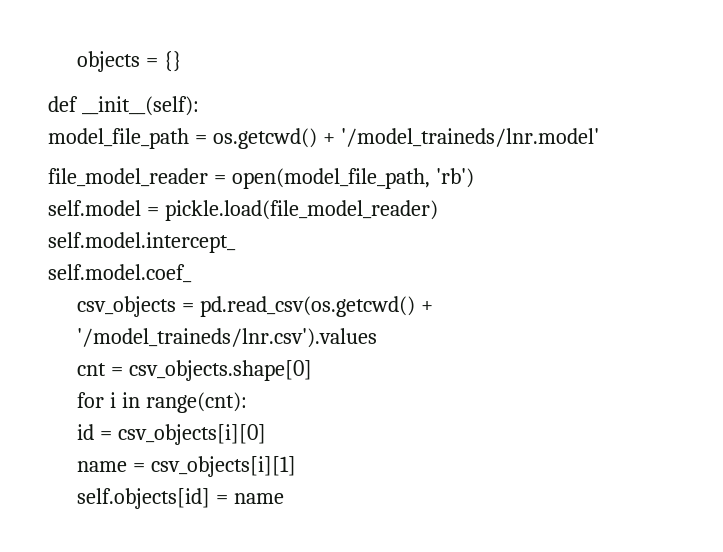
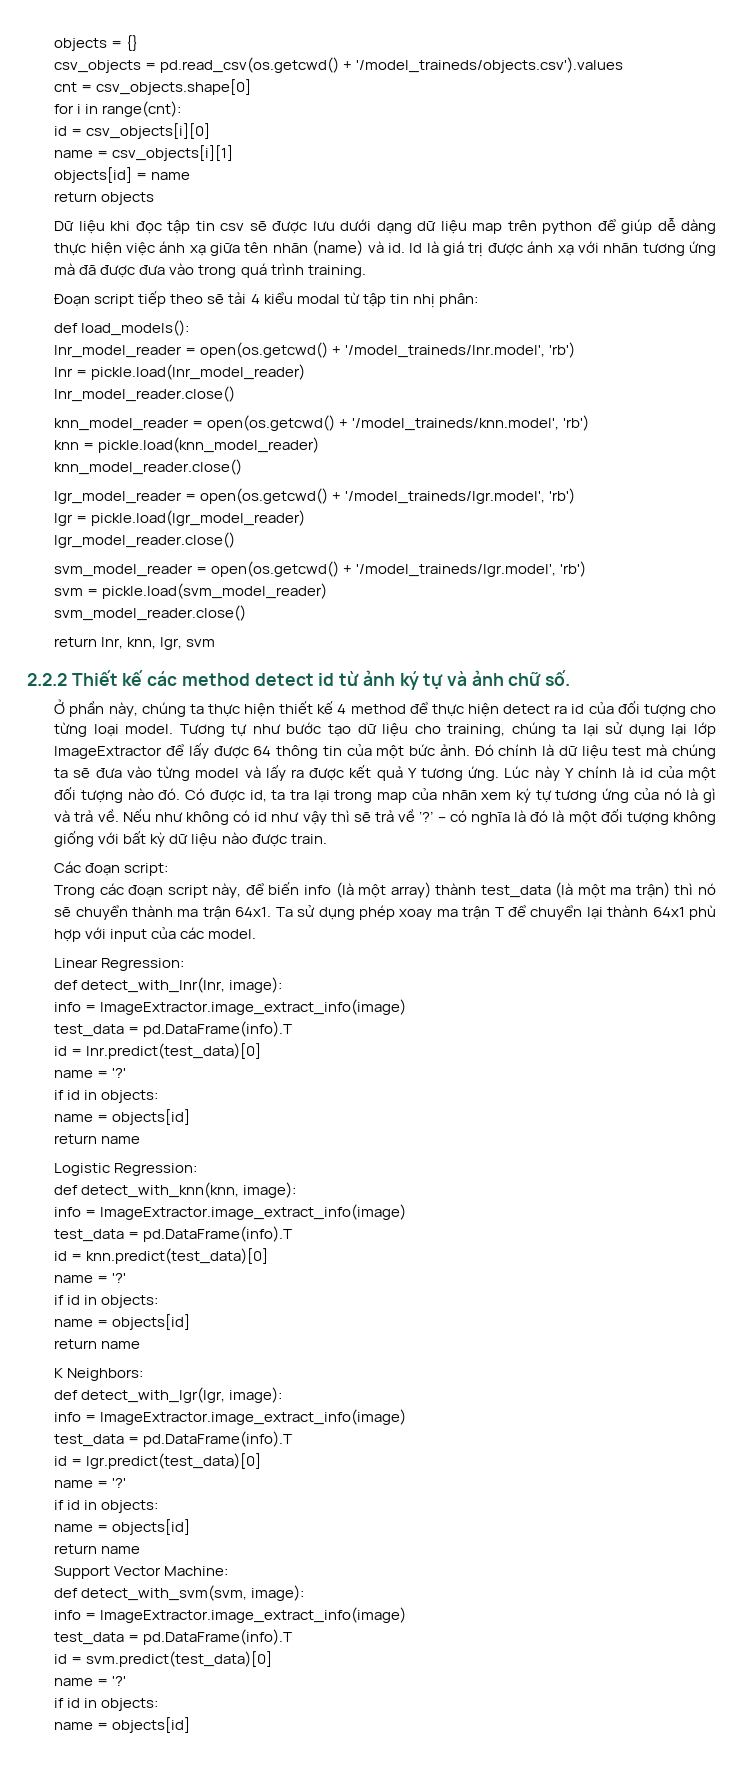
[48,96,199,116] [48,128,599,149] [48,168,474,189] [48,200,438,221] [48,232,236,253] [48,264,192,283] // def __init__(self): // model_file_path = os.getcwd() + '/model_traineds/lnr.model' // file_model_reader = open(model_file_path, 'rb') // self.model = pickle.load(file_model_reader) // self.model.intercept_ // self.model.coef_ -> (139, 43) none
[76,328,377,348] '/model_traineds/lnr.csv').values -> [356,57,624,73] '/model_traineds/objects.csv').values
[76,488,210,509] self.objects[id] -> [54,167,133,183] objects[id]
(284, 498) none -> [54,192,155,205] [54,218,716,234] [54,240,716,257] [54,263,366,278] [54,291,478,308] [54,320,190,336] [54,342,576,358] [54,364,306,380] [54,386,236,402] [54,415,590,431] [54,437,320,453] [54,459,243,475] [54,488,576,504] [54,510,306,526] [54,532,236,548] [54,561,587,577] [54,583,328,599] [54,605,247,621] [54,637,216,650] [27,670,571,690] [54,699,717,717] [54,721,717,737] [54,743,717,759] [54,765,716,781] [54,787,716,803] [54,809,716,825] [54,831,327,847] [54,861,169,876] [54,882,717,898] [54,904,716,920] [54,927,257,942] [54,958,185,971] [54,977,283,993] [54,999,407,1015] [54,1021,293,1037] [54,1043,262,1059] [54,1068,127,1078] [54,1090,159,1103] [54,1109,191,1125] [54,1134,141,1144] [54,1163,198,1176] [54,1182,297,1198] [54,1204,407,1220] [54,1226,293,1242] [54,1248,269,1264] [54,1273,127,1283] [54,1295,159,1308] [54,1314,191,1330] [54,1339,141,1349] [54,1368,144,1381] [54,1387,283,1403] [54,1409,407,1425] [54,1431,293,1447] [54,1453,262,1469] [54,1478,127,1488] [54,1500,159,1513] [54,1519,191,1535] [54,1544,141,1554] [54,1566,229,1579] [54,1585,305,1601] [54,1607,407,1623] [54,1629,293,1645] [54,1651,273,1667] [54,1676,127,1686] [54,1698,159,1711] [54,1717,191,1733] // return objects // Dữ liệu khi đọc tập tin csv sẽ được lưu dưới dạng dữ liệu map trên python để giúp dễ dàng thực hiện việc ánh xạ giữa tên nhãn (name) và id. Id là giá trị được ánh xạ với nhãn tương ứng mà đã được đưa vào trong quá trình training. // Đoạn script tiếp theo sẽ tải 4 kiểu modal từ tập tin nhị phân: // def load_models(): // lnr_model_reader = open(os.getcwd() + '/model_traineds/lnr.model', 'rb') // lnr = pickle.load(lnr_model_reader) // lnr_model_reader.close() // knn_model_reader = open(os.getcwd() + '/model_traineds/knn.model', 'rb') // knn = pickle.load(knn_model_reader) // knn_model_reader.close() // lgr_model_reader = open(os.getcwd() + '/model_traineds/lgr.model', 'rb') // lgr = pickle.load(lgr_model_reader) // lgr_model_reader.close() // svm_model_reader = open(os.getcwd() + '/model_traineds/lgr.model', 'rb') // svm = pickle.load(svm_model_reader) // svm_model_reader.close() // return lnr, knn, lgr, svm // 2.2.2 Thiết kế các method detect id từ ảnh ký tự và ảnh chữ số. // Ở phần này, chúng ta thực hiện thiết kế 4 method để thực hiện detect ra id của đối tượng cho từng loại model. Tương tự như bước tạo dữ liệu cho training, chúng ta lại sử dụng lại lớp ImageExtractor để lấy được 64 thông tin của một bức ảnh. Đó chính là dữ liệu test mà chúng ta sẽ đưa vào từng model và lấy ra được kết quả Y tương ứng. Lúc này Y chính là id của một đối tượng nào đó. Có được id, ta tra lại trong map của nhãn xem ký tự tương ứng của nó là gì và trả về. Nếu như không có id như vậy thì sẽ trả về ‘?’ – có nghĩa là đó là một đối tượng không giống với bất kỳ dữ liệu nào được train. // Các đoạn script: // Trong các đoạn script này, để biến info (là một array) thành test_data (là một ma trận) thì nó sẽ chuyển thành ma trận 64x1. Ta sử dụng phép xoay ma trận T để chuyển lại thành 64x1 phù hợp với input của các model. // Linear Regression: // def detect_with_lnr(lnr, image): // info = ImageExtractor.image_extract_info(image) // test_data = pd.DataFrame(info).T // id = lnr.predict(test_data)[0] // name = '?' // if id in objects: // name = objects[id] // return name // Logistic Regression: // def detect_with_knn(knn, image): // info = ImageExtractor.image_extract_info(image) // test_data = pd.DataFrame(info).T // id = knn.predict(test_data)[0] // name = '?' // if id in objects: // name = objects[id] // return name // K Neighbors: // def detect_with_lgr(lgr, image): // info = ImageExtractor.image_extract_info(image) // test_data = pd.DataFrame(info).T // id = lgr.predict(test_data)[0] // name = '?' // if id in objects: // name = objects[id] // return name // Support Vector Machine: // def detect_with_svm(svm, image): // info = ImageExtractor.image_extract_info(image) // test_data = pd.DataFrame(info).T // id = svm.predict(test_data)[0] // name = '?' // if id in objects: // name = objects[id]

